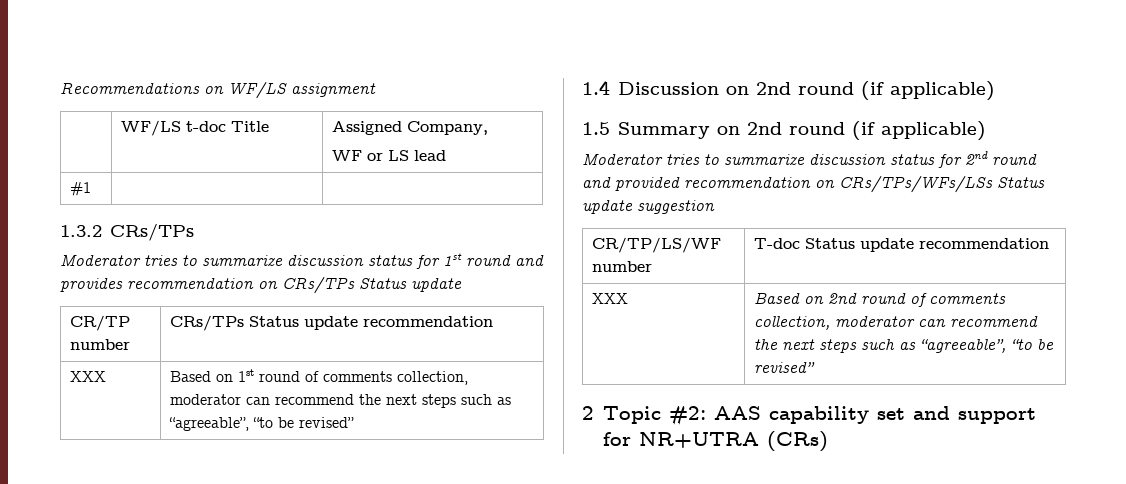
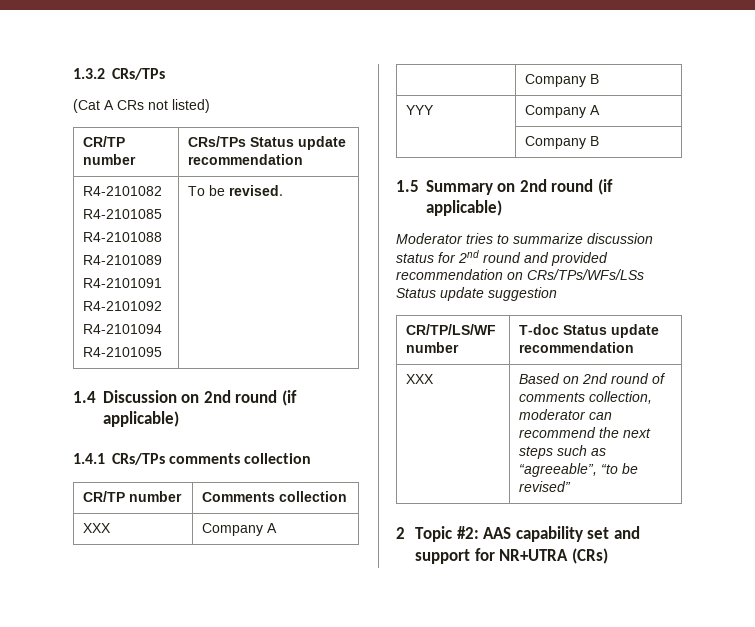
[60,82,376,99] [120,120,269,136] [331,121,488,135] [331,150,446,161] [69,182,91,196] [60,223,194,241] [60,252,544,269] [60,277,462,294] Recommendations on WF/LS assignment // | WF/LS t-doc Title | Assigned Company, // WF or LS lead // #1 | | // 1.3.2 CRs/TPs // Moderator tries to summarize discussion status for 1st round and provides recommendation on CRs/TPs Status update -> [73,68,165,80] [73,99,210,113] 1.3.2 CRs/TPs // (Cat A CRs not listed)
[69,371,106,382] [169,369,468,385] [169,394,511,408] [168,417,354,431] XXX | Based on 1st round of comments collection, moderator can recommend the next steps such as “agreeable”, “to be revised” -> [83,186,163,196] [83,209,163,219] [83,232,163,242] [83,255,163,265] [83,278,163,288] [83,301,163,311] [83,324,163,334] [83,347,163,357] [188,185,284,196] R4-2101082 // R4-2101085 // R4-2101088 // R4-2101089 // R4-2101091 // R4-2101092 // R4-2101094 // R4-2101095 | To be revised.
(995, 91) none -> [73,453,312,465] [83,491,183,502] [202,491,348,502] [83,523,112,533] [202,523,278,536] [525,74,600,87] [406,105,435,115] [525,105,601,118] [525,136,600,149] // 1.4.1 CRs/TPs comments collection // CR/TP number | Comments collection // XXX | Company A // | Company B // YYY | Company A // | Company B

